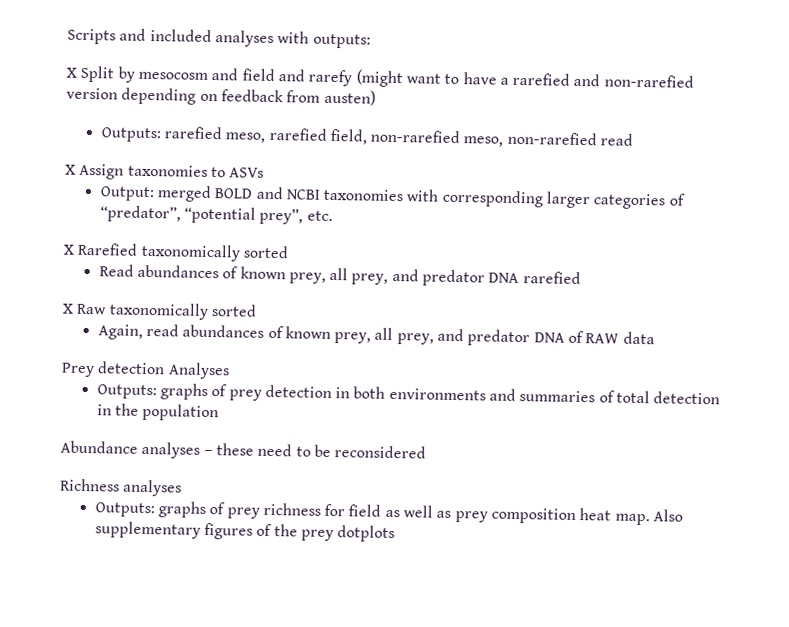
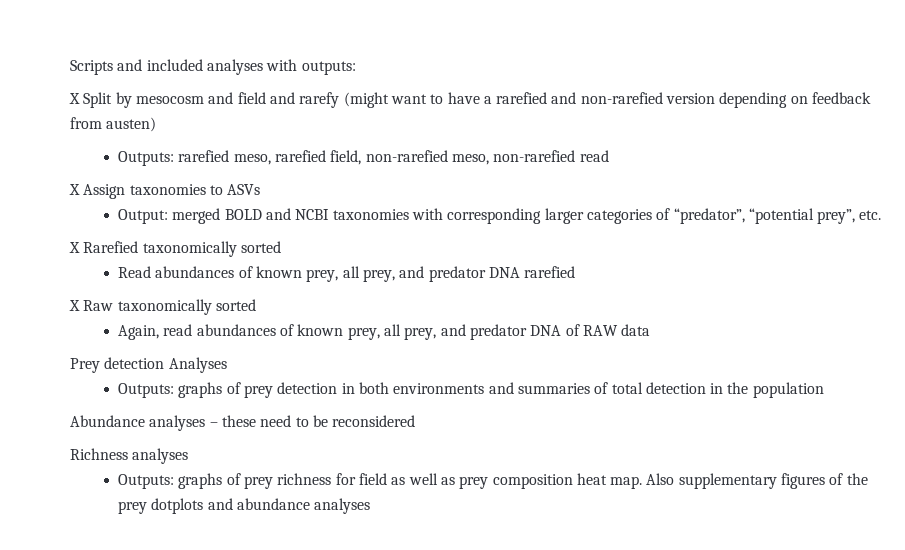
(396, 534) none -> [207,498,371,514] and abundance analyses

